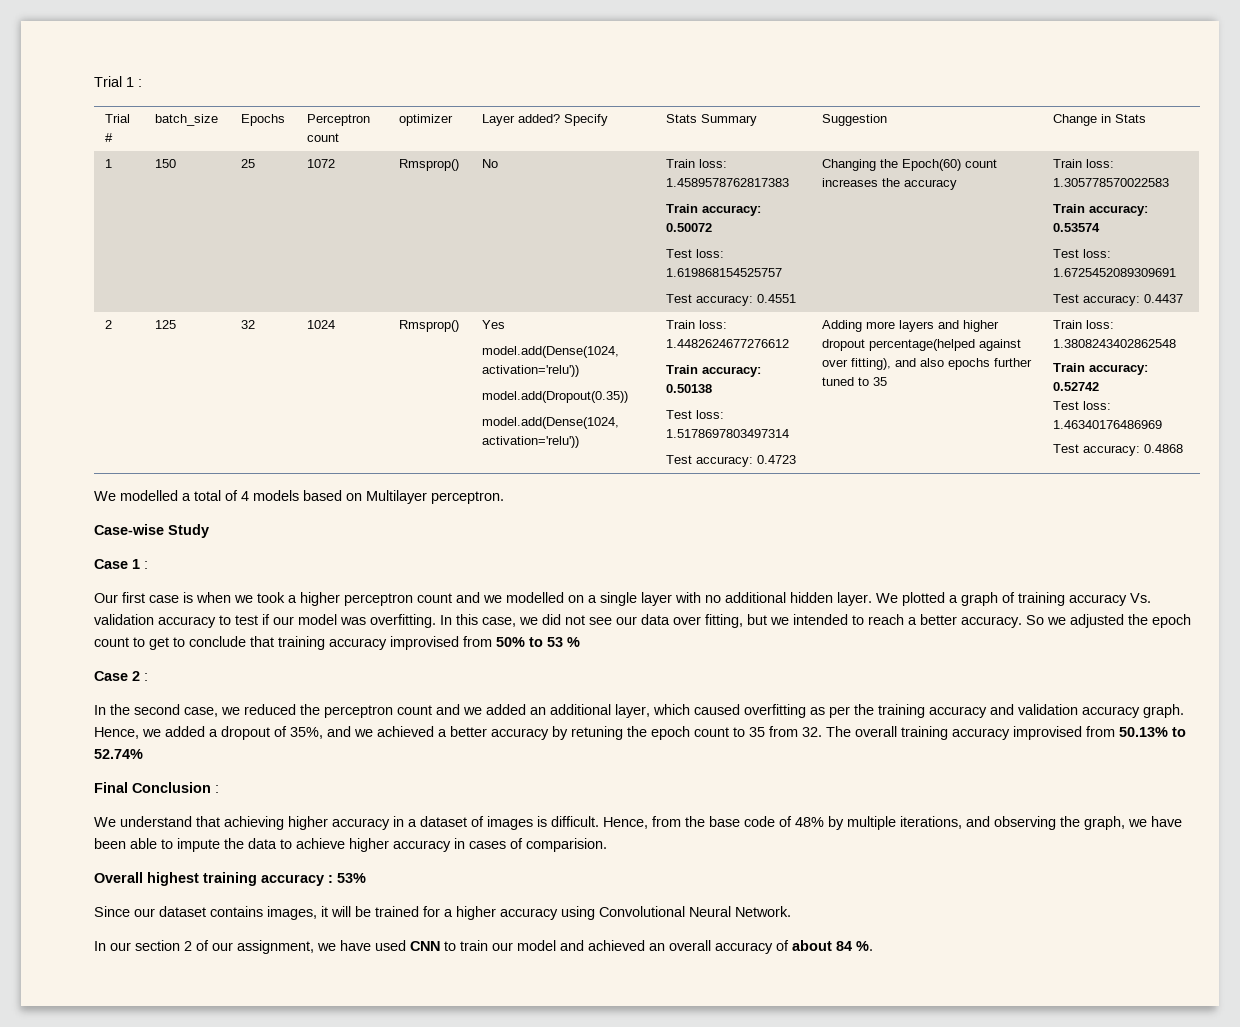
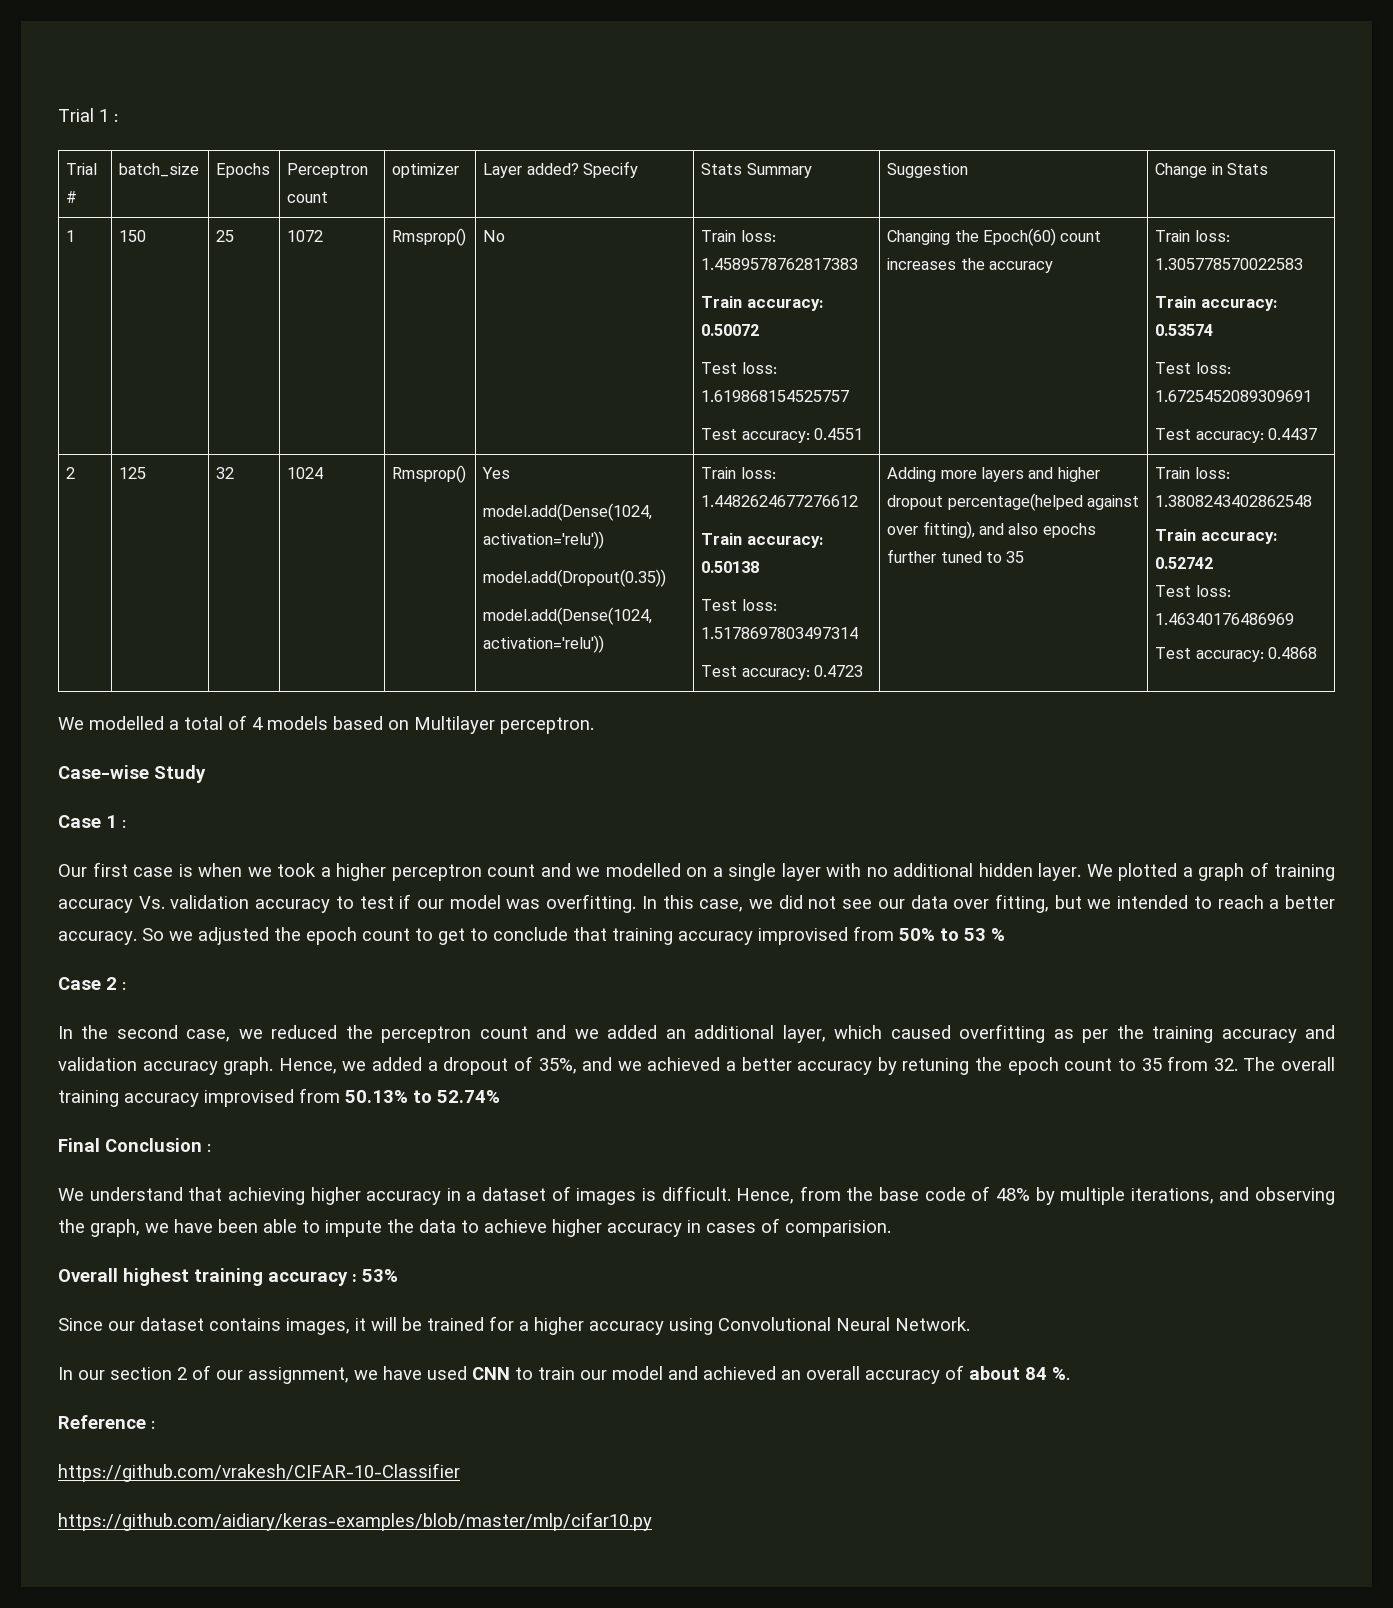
(873, 946) none -> [58,1415,155,1429] [58,1463,460,1482] [58,1512,652,1531] // Reference : // https://github.com/vrakesh/CIFAR-10-Classifier // https://github.com/aidiary/keras-examples/blob/master/mlp/cifar10.py

